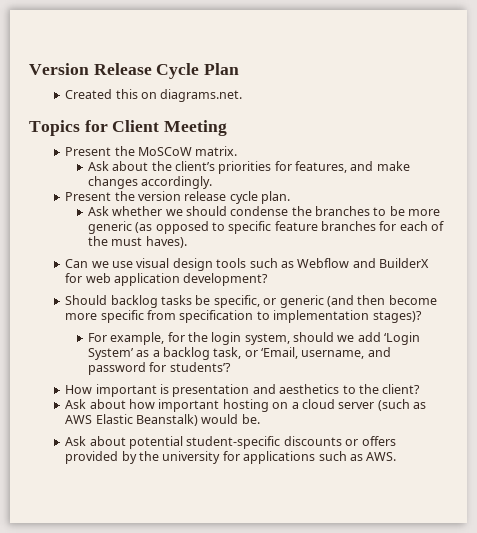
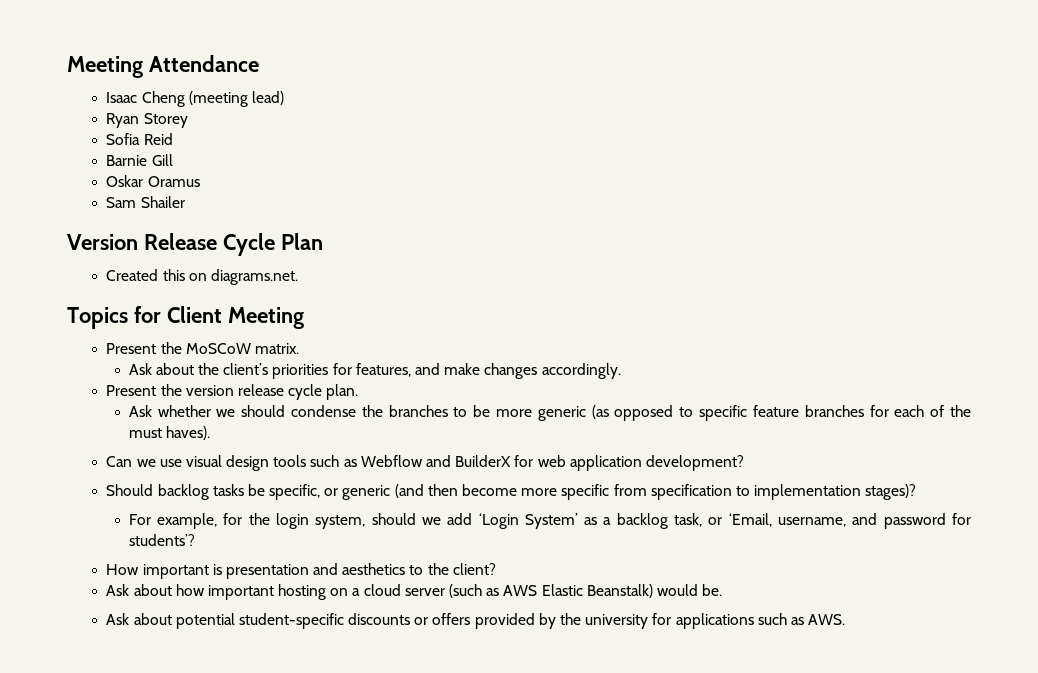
(29, 69) none -> [67,55,259,78] [106,91,284,107] [106,113,188,128] [106,133,173,145] [106,154,173,166] [106,175,200,187] [106,196,185,208] Meeting Attendance // Isaac Cheng (meeting lead) // Ryan Storey // Sofia Reid // Barnie Gill // Oskar Oramus // Sam Shailer //

